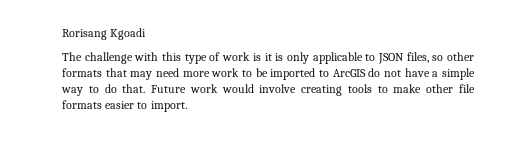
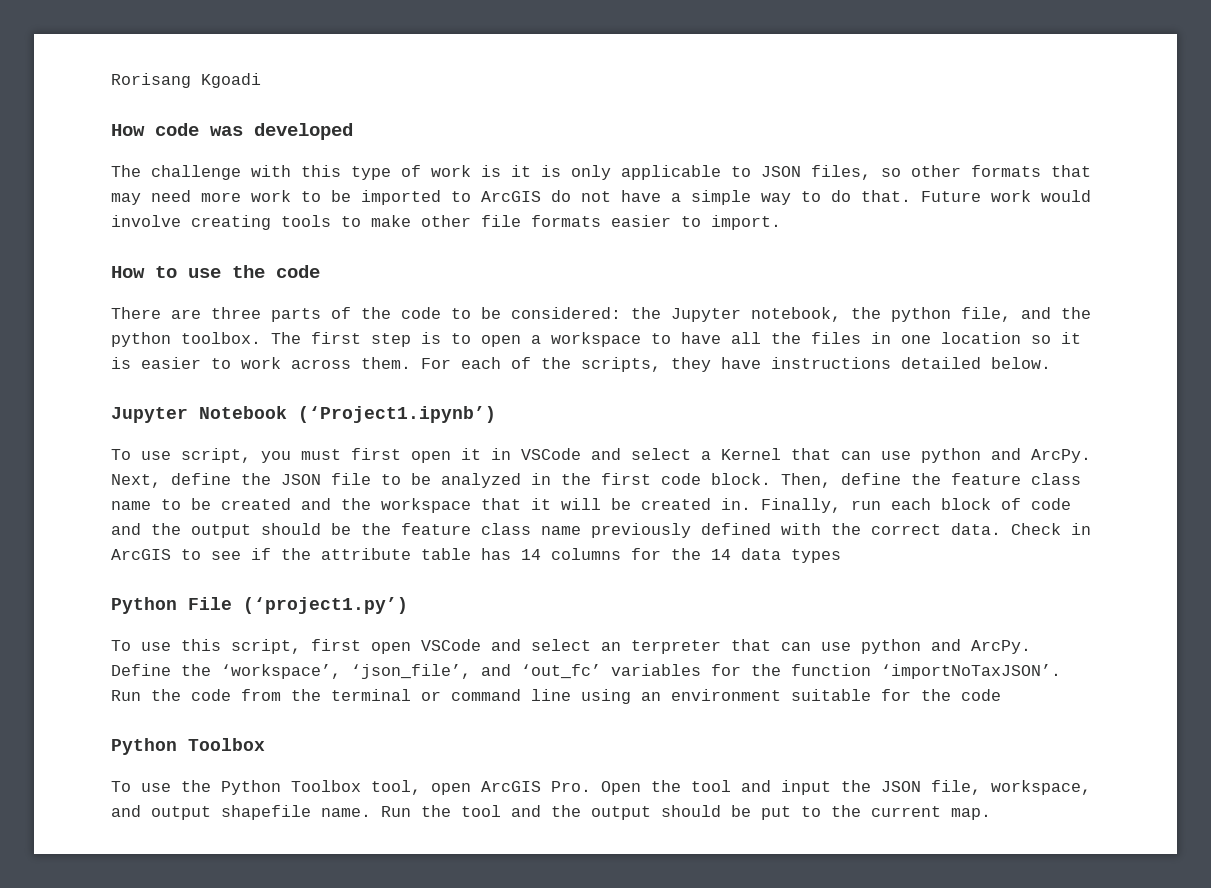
(147, 34) none -> [111,123,353,140] // How code was developed
(187, 106) none -> [111,265,320,278] [111,307,1091,322] [111,332,1081,347] [111,357,1051,372] [111,406,496,423] [111,448,1091,463] [111,473,1081,488] [111,498,1071,513] [111,523,1091,538] [111,548,841,563] [111,597,408,614] [111,639,1031,654] [111,664,1061,679] [111,689,1001,704] [111,738,265,755] [111,780,1091,795] [111,805,991,820] // How to use the code // There are three parts of the code to be considered: the Jupyter notebook, the python file, and the python toolbox. The first step is to open a workspace to have all the files in one location so it is easier to work across them. For each of the scripts, they have instructions detailed below. // Jupyter Notebook (‘Project1.ipynb’) // To use script, you must first open it in VSCode and select a Kernel that can use python and ArcPy. Next, define the JSON file to be analyzed in the first code block. Then, define the feature class name to be created and the workspace that it will be created in. Finally, run each block of code and the output should be the feature class name previously defined with the correct data. Check in ArcGIS to see if the attribute table has 14 columns for the 14 data types // Python File (‘project1.py’) // To use this script, first open VSCode and select an terpreter that can use python and ArcPy. Define the ‘workspace’, ‘json_file’, and ‘out_fc’ variables for the function ‘importNoTaxJSON’. Run the code from the terminal or command line using an environment suitable for the code // Python Toolbox // To use the Python Toolbox tool, open ArcGIS Pro. Open the tool and input the JSON file, workspace, and output shapefile name. Run the tool and the output should be put to the current map.

